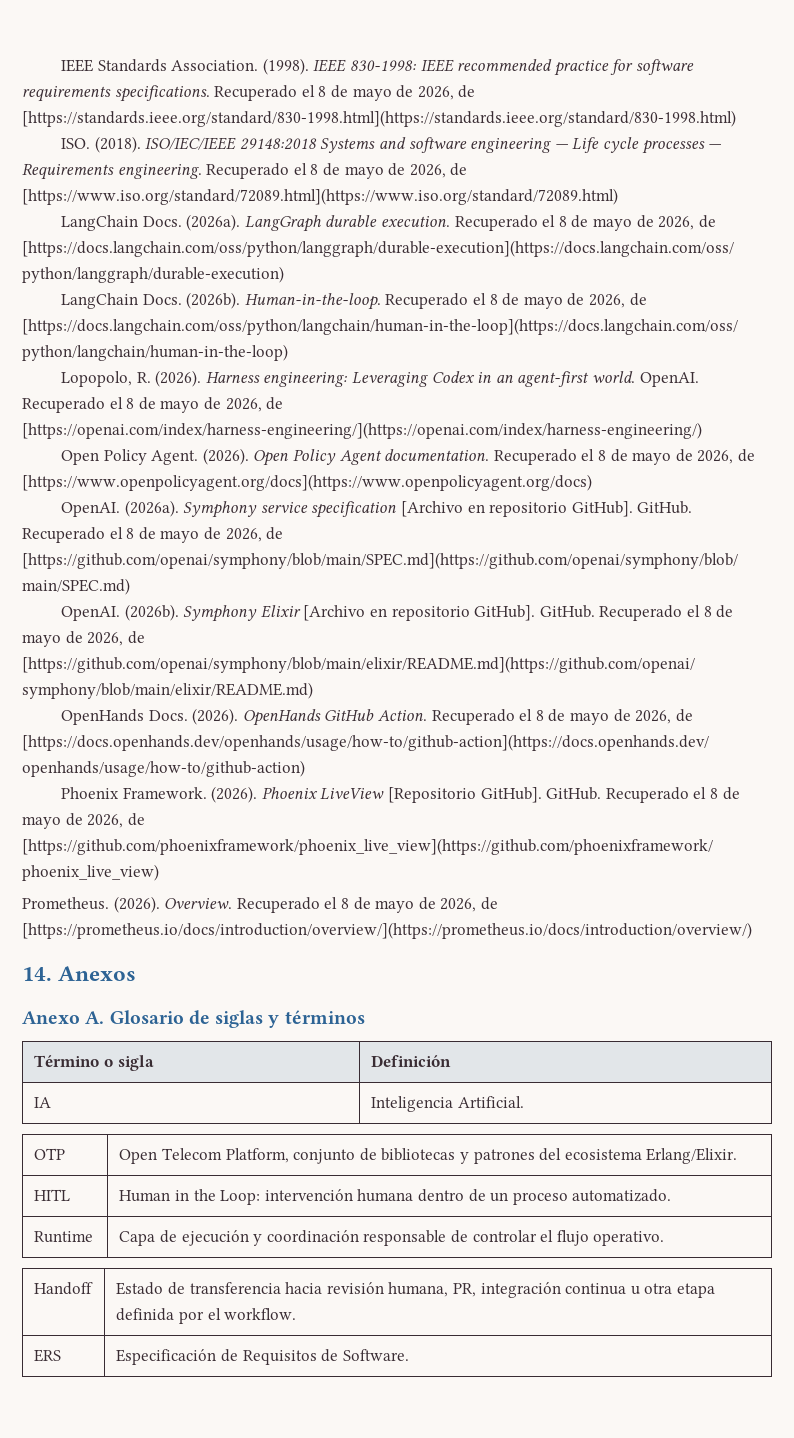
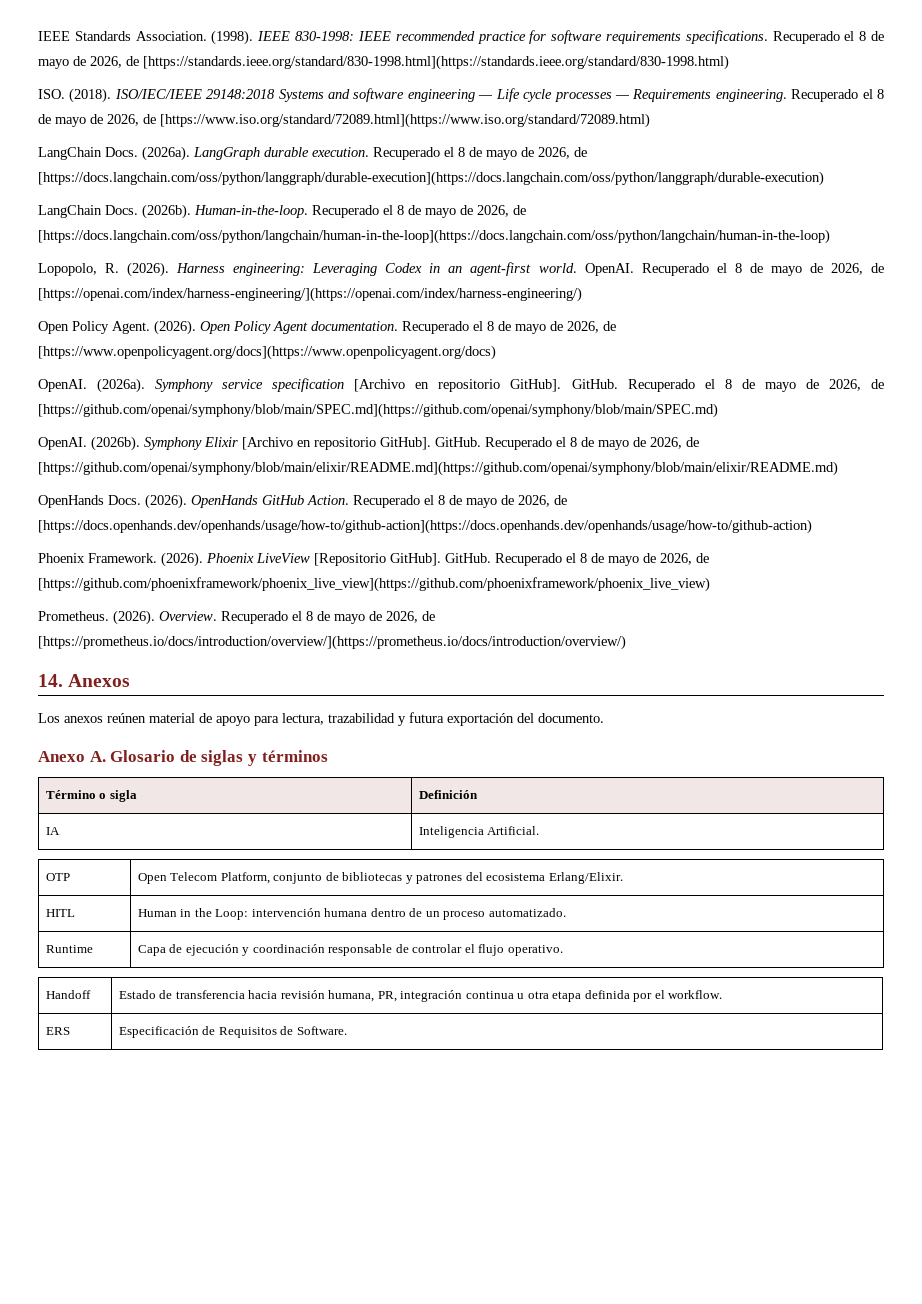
(137, 973) none -> [38,712,604,726] // Los anexos reúnen material de apoyo para lectura, trazabilidad y futura exportación del documento.

